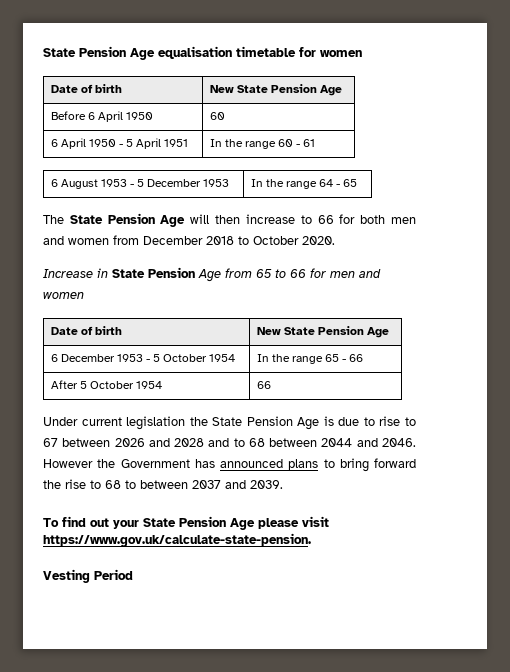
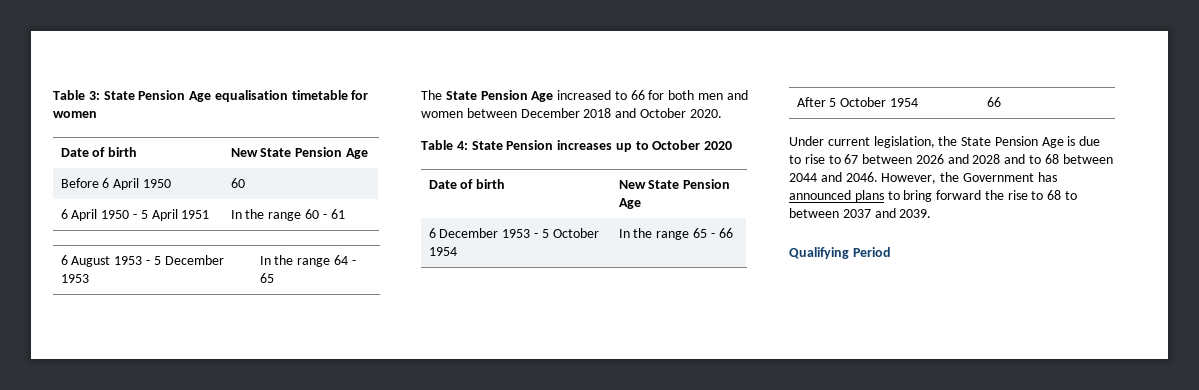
(43, 52) none -> [53,90,100,100] Table 3:
[190,214,295,224] will then increase -> [557,90,612,100] increased
[113,235,139,245] from -> [466,108,517,118] between
[238,236,249,245] to -> [615,108,637,118] and
[43,267,381,282] [43,292,84,299] Increase in State Pension Age from 65 to 66 for men and women -> [421,140,733,152] Table 4: State Pension increases up to October 2020
[126,416,186,430] legislation -> [873,136,935,148] legislation,
[43,459,93,468] However -> [881,173,937,184] However,
[43,516,329,530] [43,533,311,547] [43,569,90,583] To find out your State Pension Age please visit https://www.gov.uk/calculate-state-pension. // Vesting -> [789,247,849,259] Qualifying

